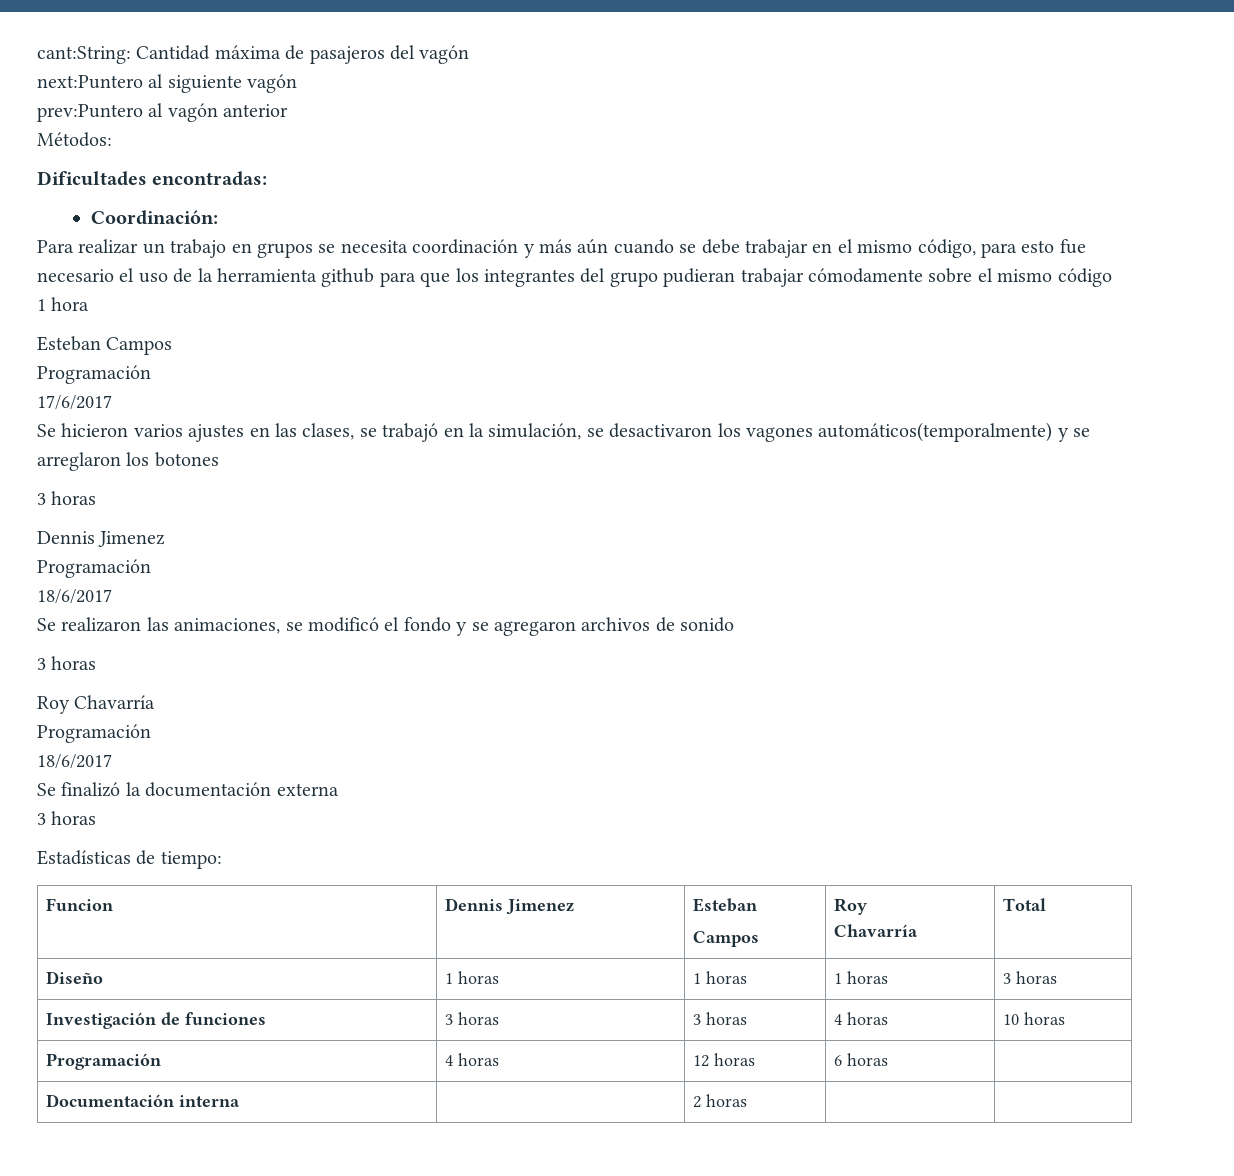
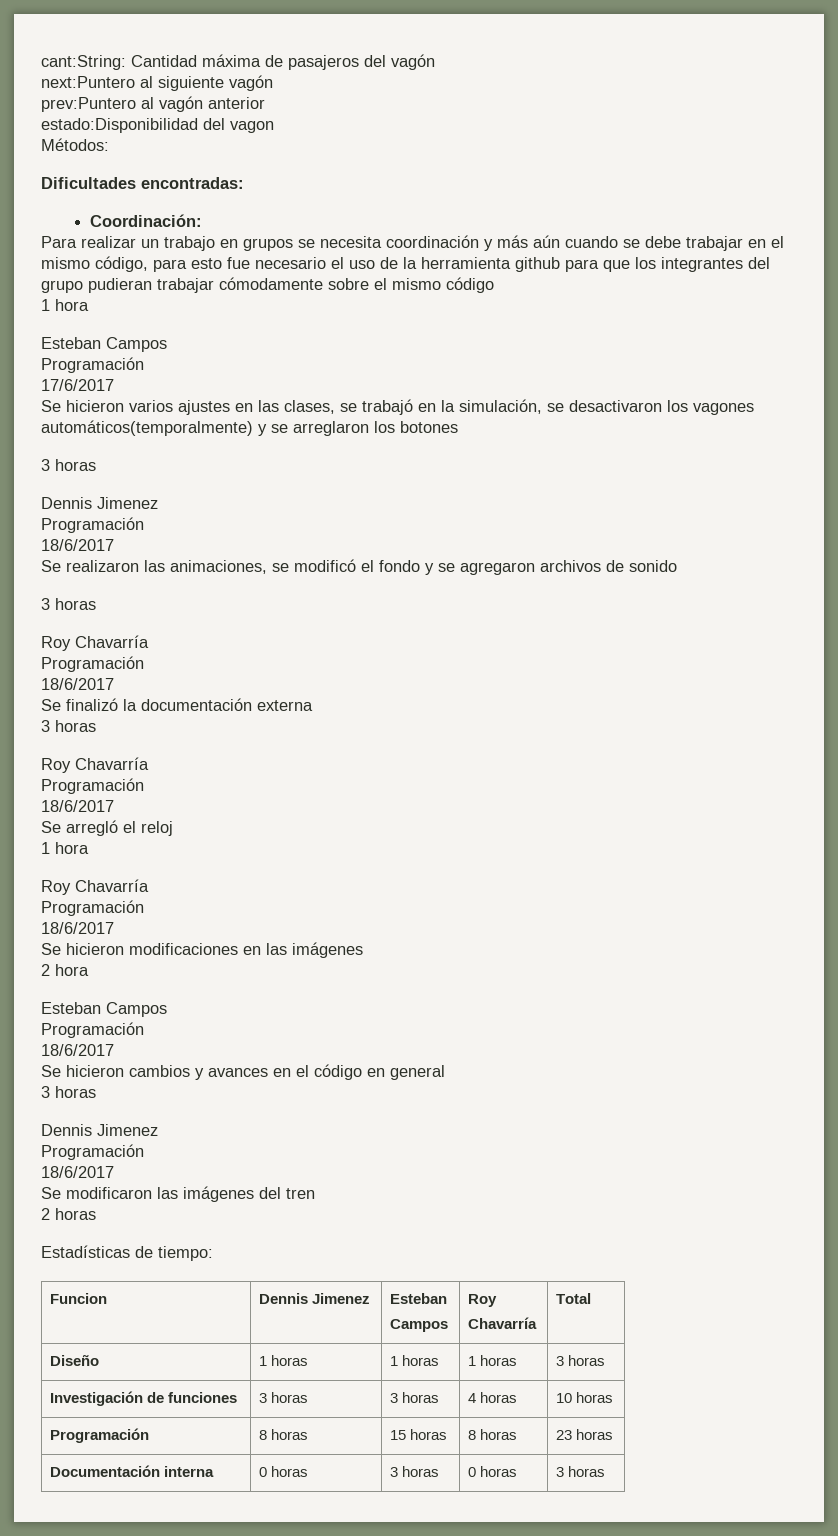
(289, 110) none -> [41,118,274,133] // estado:Disponibilidad del vagon
(97, 818) none -> [41,757,149,773] [41,778,144,794] [41,800,114,812] [41,820,173,836] [41,842,89,854] [41,879,149,895] [41,900,144,916] [41,922,114,934] [41,942,363,958] [41,964,89,976] [41,1002,167,1017] [41,1022,144,1038] [41,1044,114,1056] [41,1064,445,1080] [41,1086,96,1098] [41,1124,158,1136] [41,1144,144,1160] [41,1166,114,1178] [41,1186,315,1202] [41,1208,96,1220] // Roy Chavarría // Programación // 18/6/2017 // Se arregló el reloj // 1 hora // Roy Chavarría // Programación // 18/6/2017 // Se hicieron modificaciones en las imágenes // 2 hora // Esteban Campos // Programación // 18/6/2017 // Se hicieron cambios y avances en el código en general // 3 horas // Dennis Jimenez // Programación // 18/6/2017 // Se modificaron las imágenes del tren // 2 horas
[445,1053,500,1066] [693,1053,756,1067] [834,1053,889,1066] 4 horas | 12 horas | 6 horas | -> [259,1429,309,1440] [390,1429,448,1440] [468,1429,518,1440] [556,1429,614,1440] 8 horas | 15 horas | 8 horas | 23 horas
[693,1094,748,1108] | 2 horas | | -> [259,1466,309,1477] [390,1466,440,1477] [468,1466,518,1477] [556,1466,606,1477] 0 horas | 3 horas | 0 horas | 3 horas

